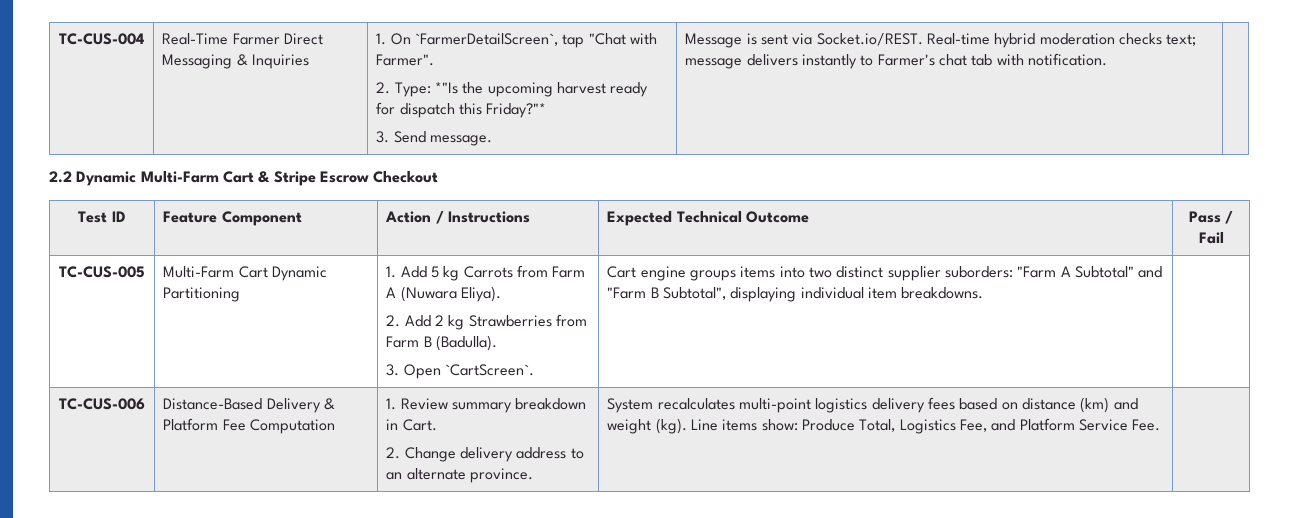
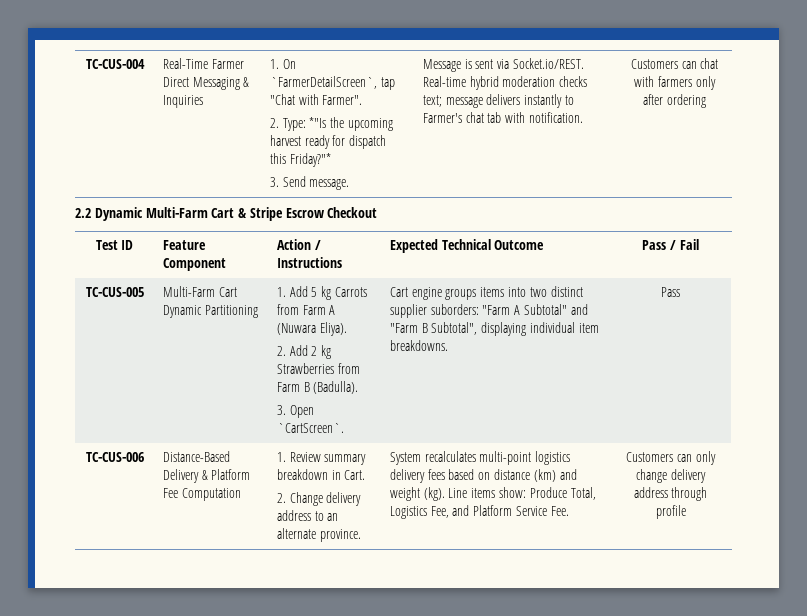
(1107, 59) none -> [630,58,719,69] [634,76,716,90] [643,94,706,108] Customers can chat with farmers only after ordering
(984, 293) none -> [661,287,680,297] Pass
(1161, 425) none -> [626,451,716,465] [636,469,706,483] [633,487,708,501] [655,505,686,519] Customers can only change delivery address through profile

